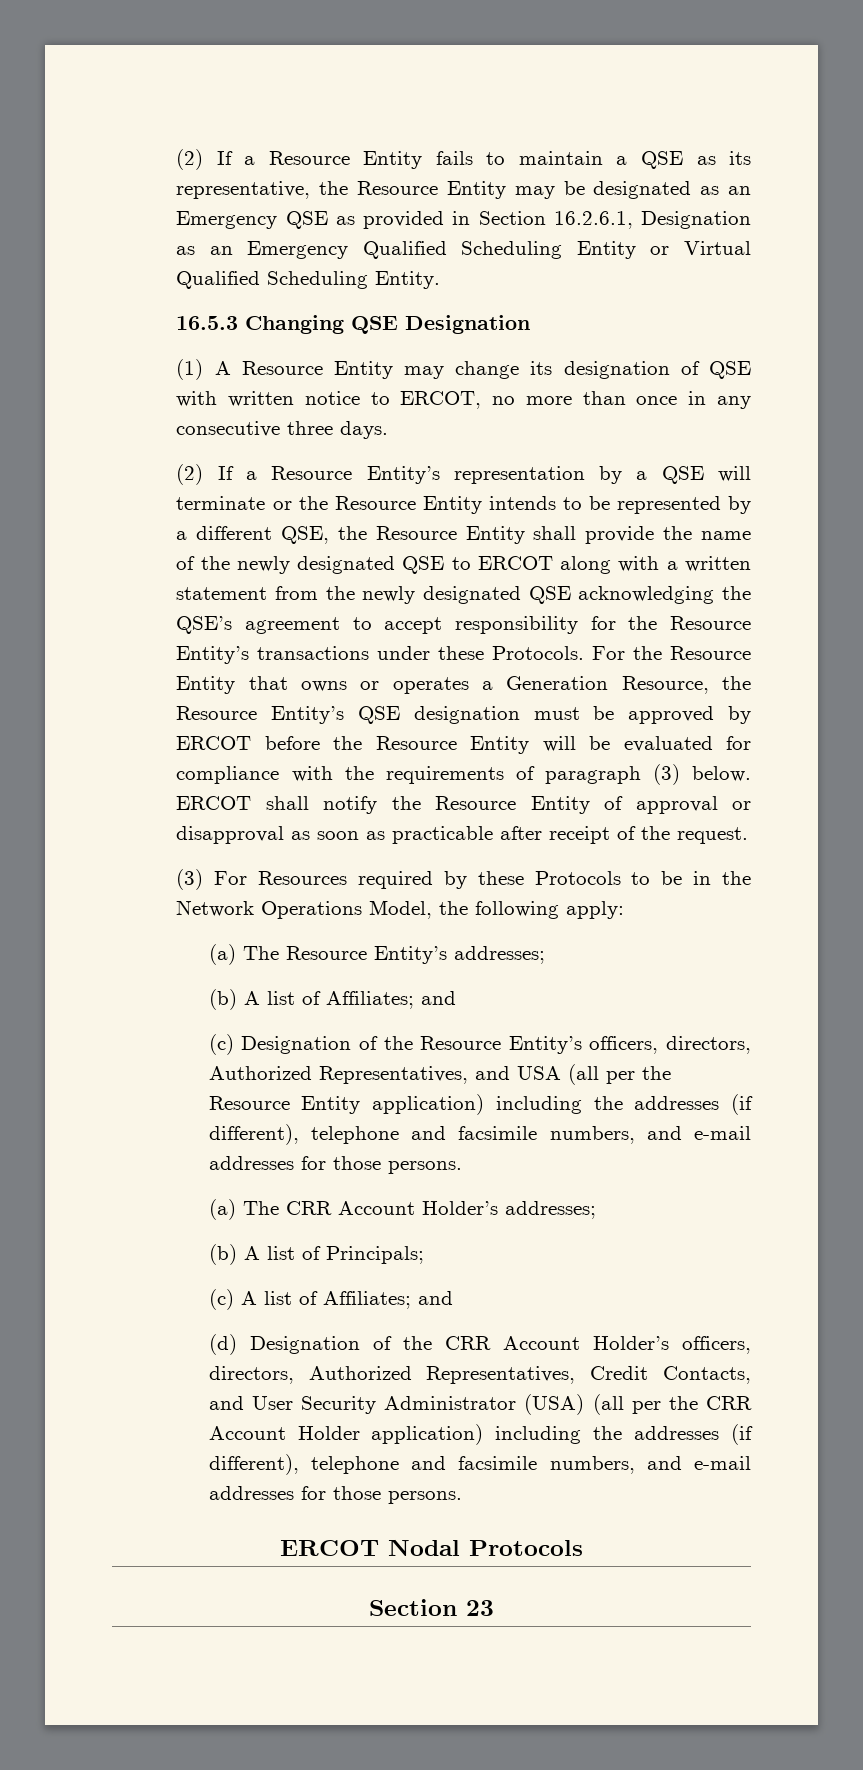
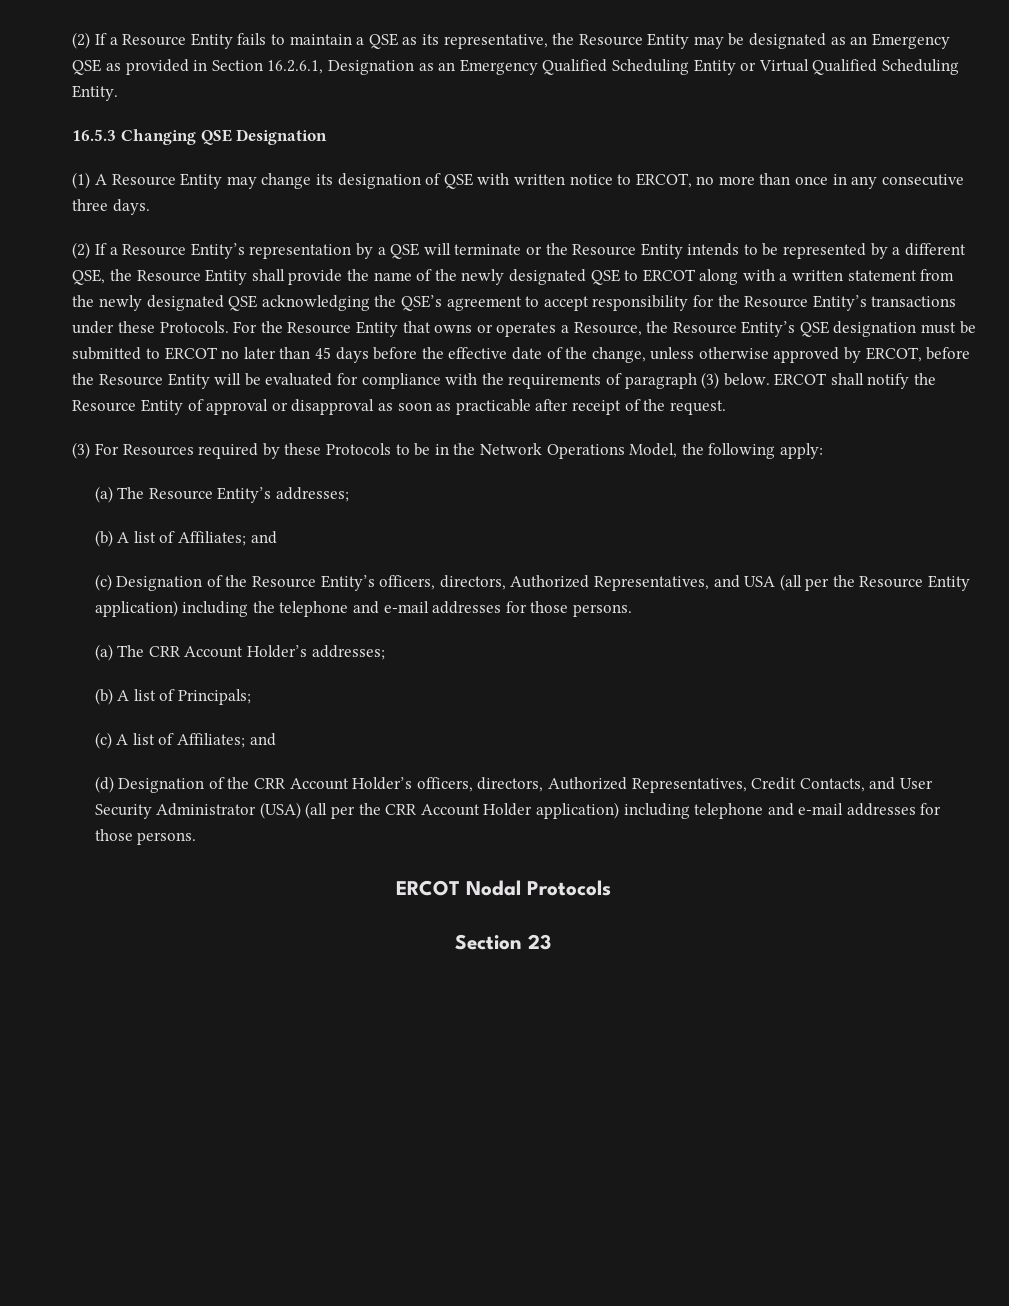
[506,676,609,690] Generation -> (569, 329) none
(615, 713) none -> [72,347,769,363] submitted to ERCOT no later than 45 days before the effective date of the change, unless otherwise
[176,736,252,750] ERCOT -> [865,347,922,362] ERCOT,
[634,1094,753,1115] [208,1124,635,1145] addresses (if different), telephone and facsimile numbers, -> [279,601,349,617] telephone
[593,1424,753,1445] [208,1454,635,1475] the addresses (if different), telephone and facsimile numbers, -> [694,803,764,819] telephone

